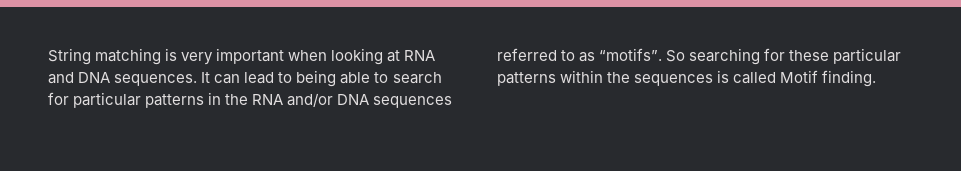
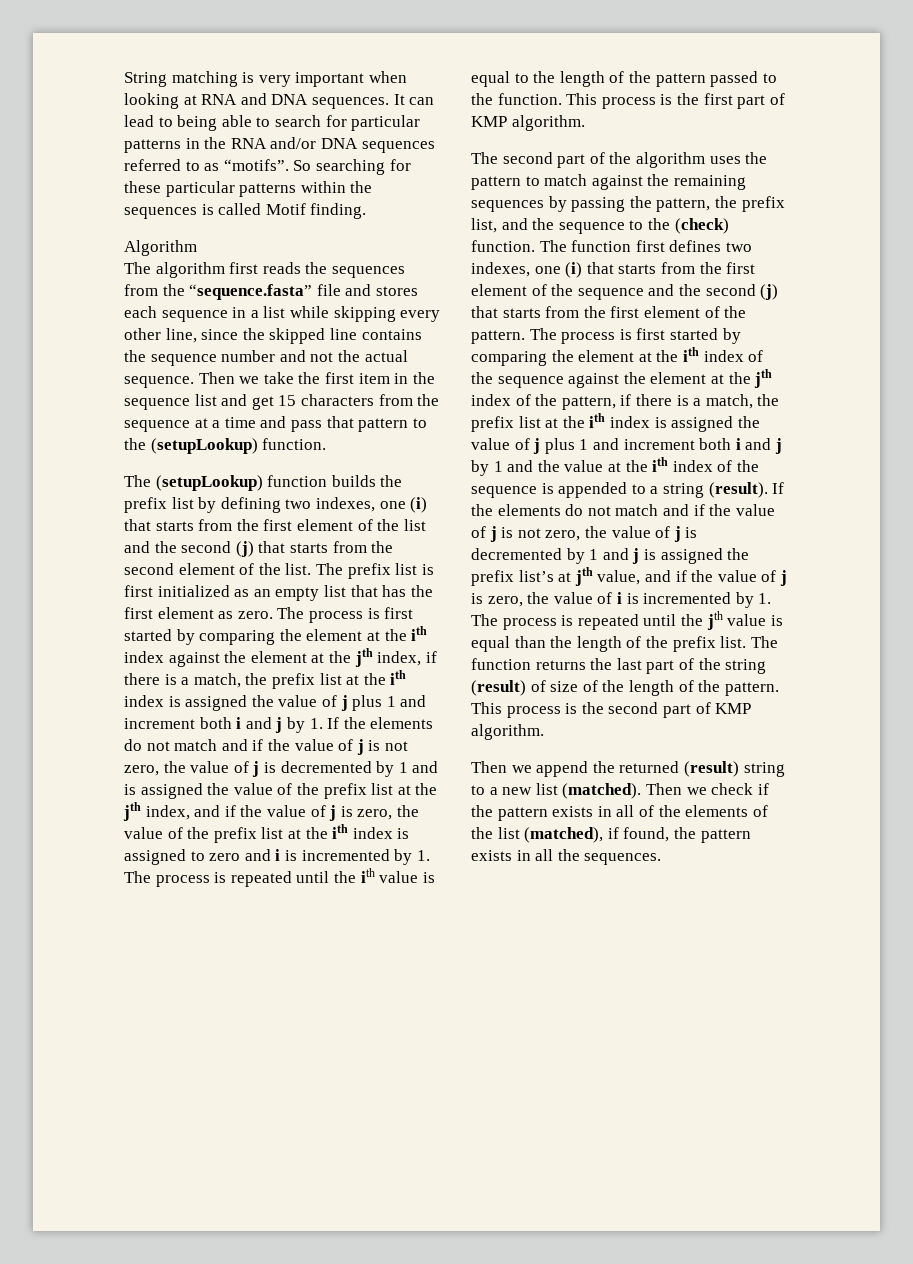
(877, 78) none -> [124,240,197,256] [124,262,405,278] [124,284,418,300] [124,306,441,322] [124,328,422,344] [124,350,408,366] [124,372,435,388] [124,394,440,410] [124,416,427,432] [124,438,327,454] [124,475,403,491] [124,497,428,513] [124,519,426,531] [124,541,394,557] [124,563,434,579] [124,585,433,601] [124,607,414,623] [124,626,428,645] [124,648,437,667] [124,670,407,689] [124,695,427,711] [124,717,434,733] [124,739,408,755] [124,761,439,777] [124,783,438,799] [123,802,419,821] [124,824,410,843] [124,849,430,865] [124,868,435,887] [471,71,777,87] [471,93,785,109] [471,115,585,131] [471,152,768,168] [471,174,746,190] [471,196,785,212] [471,218,729,234] [471,240,752,252] [471,262,756,278] [471,284,779,300] [471,306,747,318] [471,328,741,344] [471,347,764,366] [471,369,773,388] [471,394,780,410] [471,413,760,432] [471,438,782,454] [471,457,759,476] [471,482,785,498] [471,504,775,516] [471,526,698,542] [471,548,750,564] [471,567,787,586] [471,592,772,608] [471,611,783,630] [471,636,778,652] [471,658,767,674] [471,680,779,696] [471,702,752,718] [471,724,544,740] [471,761,785,777] [471,783,769,799] [471,805,768,821] [471,827,751,843] [471,849,662,865] // Algorithm // The algorithm first reads the sequences from the “sequence.fasta” file and stores each sequence in a list while skipping every other line, since the skipped line contains the sequence number and not the actual sequence. Then we take the first item in the sequence list and get 15 characters from the sequence at a time and pass that pattern to the (setupLookup) function. // The (setupLookup) function builds the prefix list by defining two indexes, one (i) that starts from the first element of the list and the second (j) that starts from the second element of the list. The prefix list is first initialized as an empty list that has the first element as zero. The process is first started by comparing the element at the ith index against the element at the jth index, if there is a match, the prefix list at the ith index is assigned the value of j plus 1 and increment both i and j by 1. If the elements do not match and if the value of j is not zero, the value of j is decremented by 1 and is assigned the value of the prefix list at the jth index, and if the value of j is zero, the value of the prefix list at the ith index is assigned to zero and i is incremented by 1. The process is repeated until the ith value is equal to the length of the pattern passed to the function. This process is the first part of KMP algorithm. // The second part of the algorithm uses the pattern to match against the remaining sequences by passing the pattern, the prefix list, and the sequence to the (check) function. The function first defines two indexes, one (i) that starts from the first element of the sequence and the second (j) that starts from the first element of the pattern. The process is first started by comparing the element at the ith index of the sequence against the element at the jth index of the pattern, if there is a match, the prefix list at the ith index is assigned the value of j plus 1 and increment both i and j by 1 and the value at the ith index of the sequence is appended to a string (result). If the elements do not match and if the value of j is not zero, the value of j is decremented by 1 and j is assigned the prefix list’s at jth value, and if the value of j is zero, the value of i is incremented by 1. The process is repeated until the jth value is equal than the length of the prefix list. The function returns the last part of the string (result) of size of the length of the pattern. This process is the second part of KMP algorithm. // Then we append the returned (result) string to a new list (matched). Then we check if the pattern exists in all of the elements of the list (matched), if found, the pattern exists in all the sequences.

